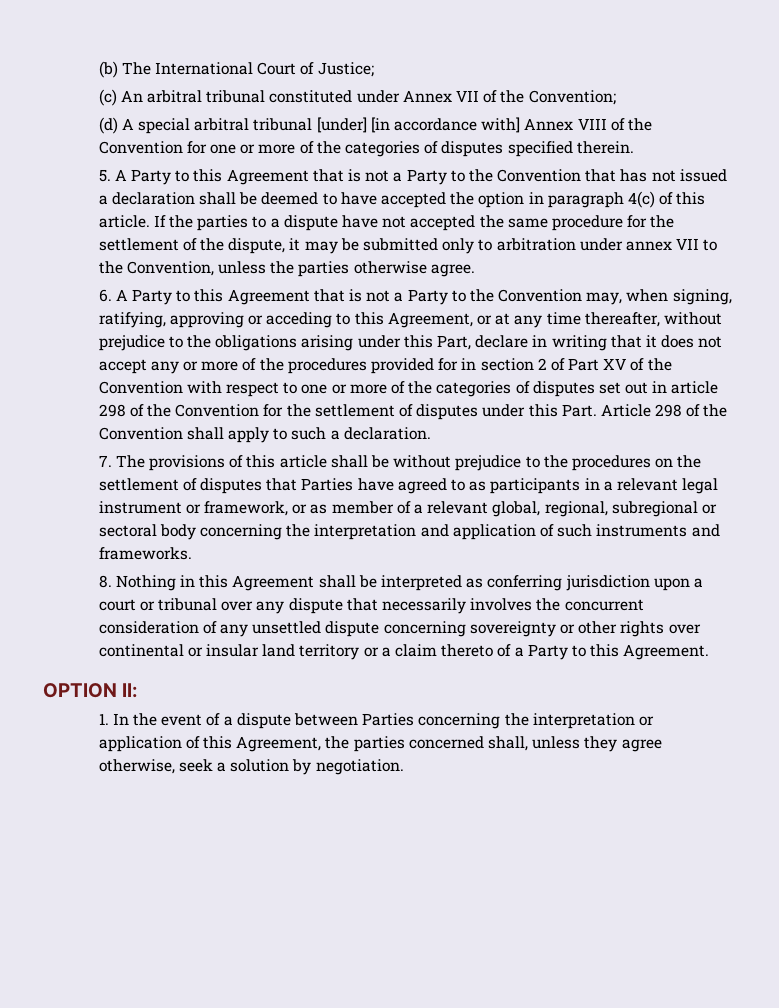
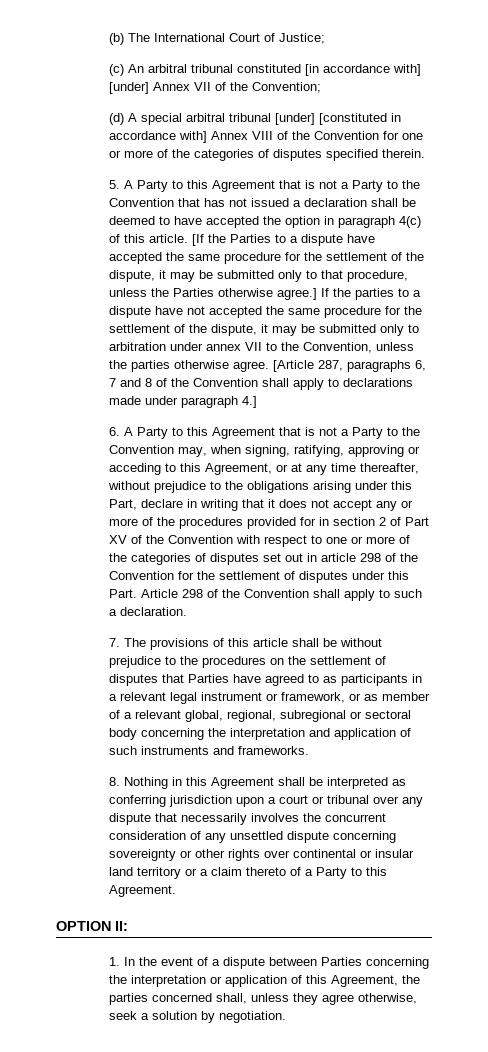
[356,90,400,103] under -> [305,64,422,76] [109,82,150,94] [in accordance with] [under]
[370,117,390,133] [in -> [319,113,402,125] [constituted in
(150, 221) none -> [192,234,376,246] [109,252,425,264] [109,270,409,282] [109,288,318,300] [If the Parties to a dispute have accepted the same procedure for the settlement of the dispute, it may be submitted only to that procedure, unless the Parties otherwise agree.]
(475, 270) none -> [273,360,427,372] [109,378,414,390] [109,396,258,408] [Article 287, paragraphs 6, 7 and 8 of the Convention shall apply to declarations made under paragraph 4.]

